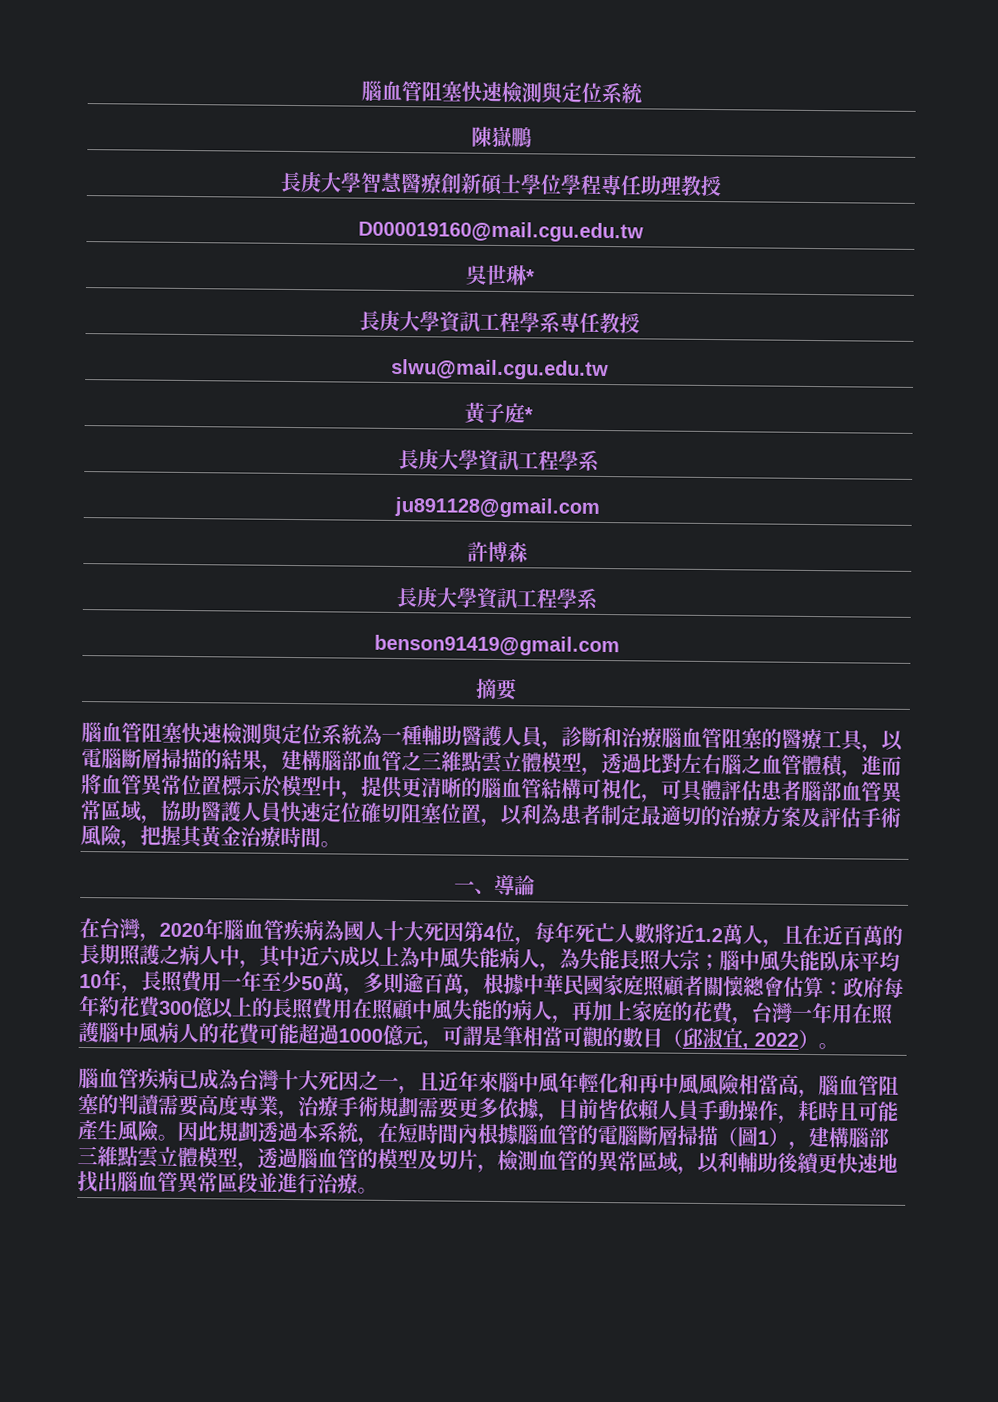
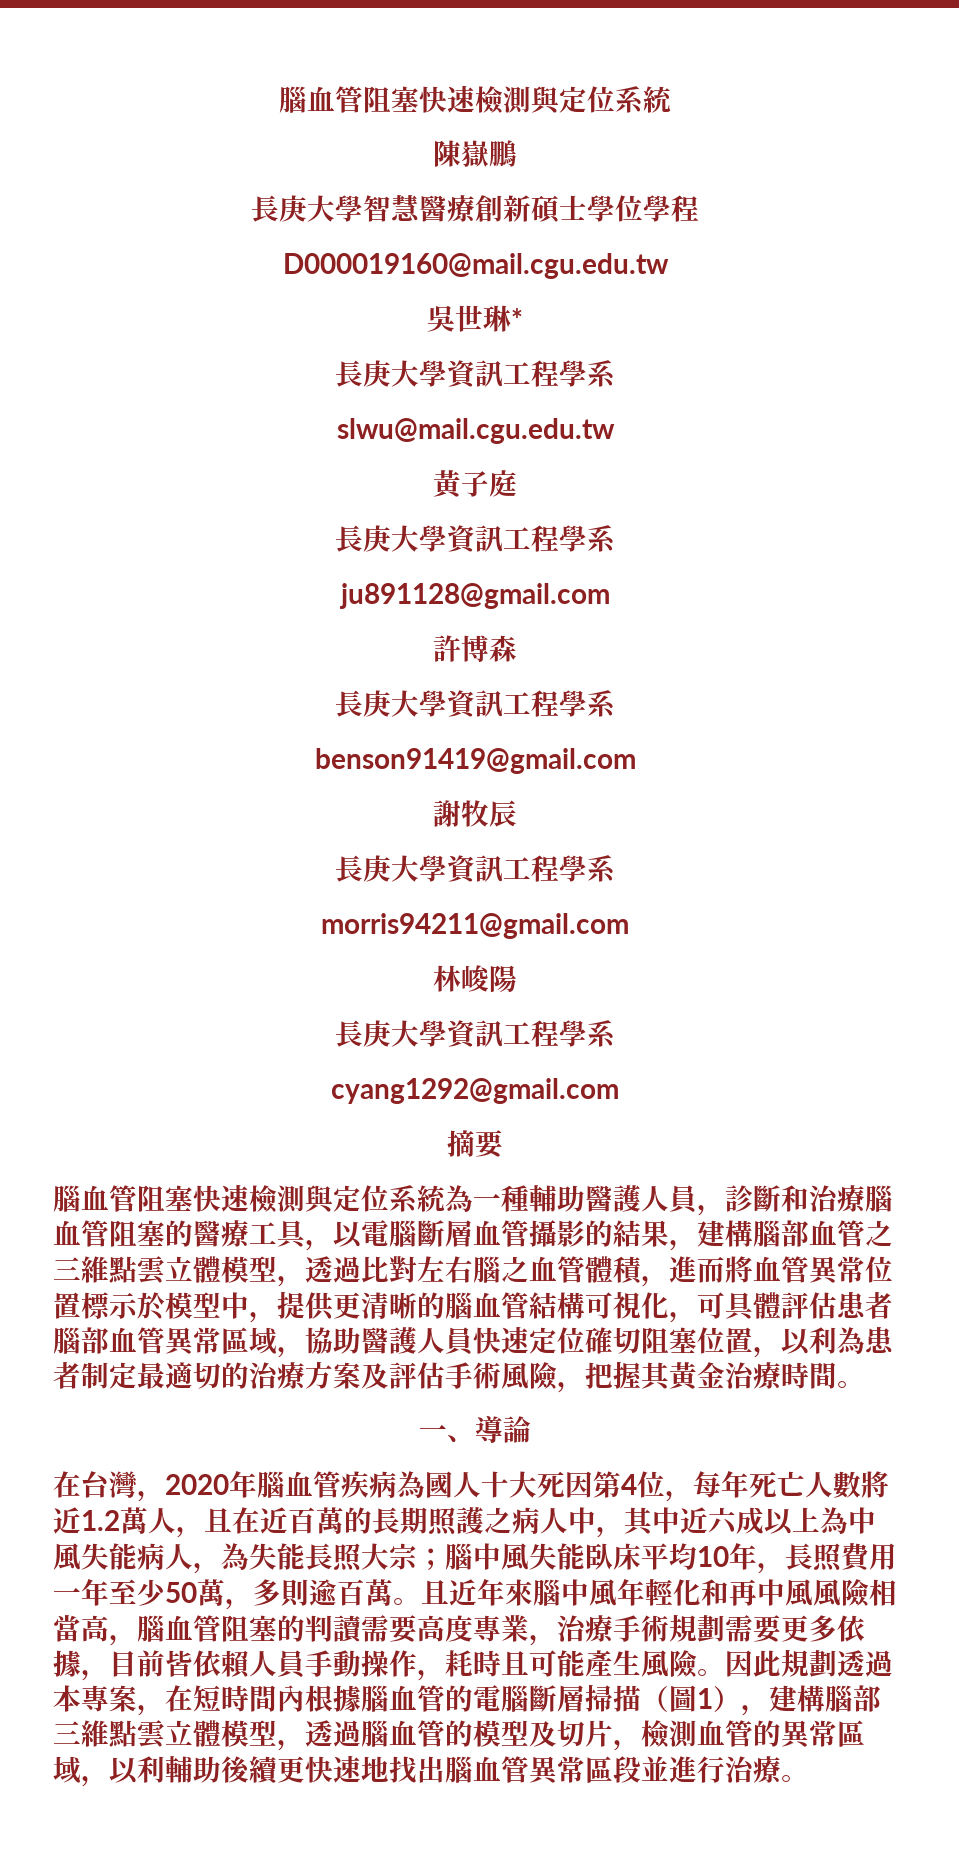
[600,174,722,197] 專任助理教授 -> (699, 208) none
[559,312,640,334] 專任教授 -> (615, 374) none
[524,407,533,422] * -> (517, 483) none
(620, 645) none -> [433,800,517,827] [335,855,615,884] [321,913,629,939] [433,965,517,993] [335,1020,615,1049] [331,1078,619,1104] // 謝牧辰 // 長庚大學資訊工程學系 // morris94211@gmail.com // 林峻陽 // 長庚大學資訊工程學系 // cyang1292@gmail.com
[161,747,202,770] 掃描 -> [473,1220,585,1247] 血管攝影
[463,973,904,999] [78,994,895,1026] [78,1021,839,1050] [78,1067,419,1095] ，根據中華民國家庭照顧者關懷總會估算：政府每年約花費300億以上的長照費用在照顧中風失能的病人，再加上家庭的花費，台灣一年用在照護腦中風病人的花費可能超過1000億元，可謂是筆相當可觀的數目（邱淑宜, 2022）。 // 腦血管疾病已成為台灣十大死因之一， -> [393,1598,421,1605] 。
[317,1121,359,1144] 系統 -> [81,1685,137,1712] 專案

